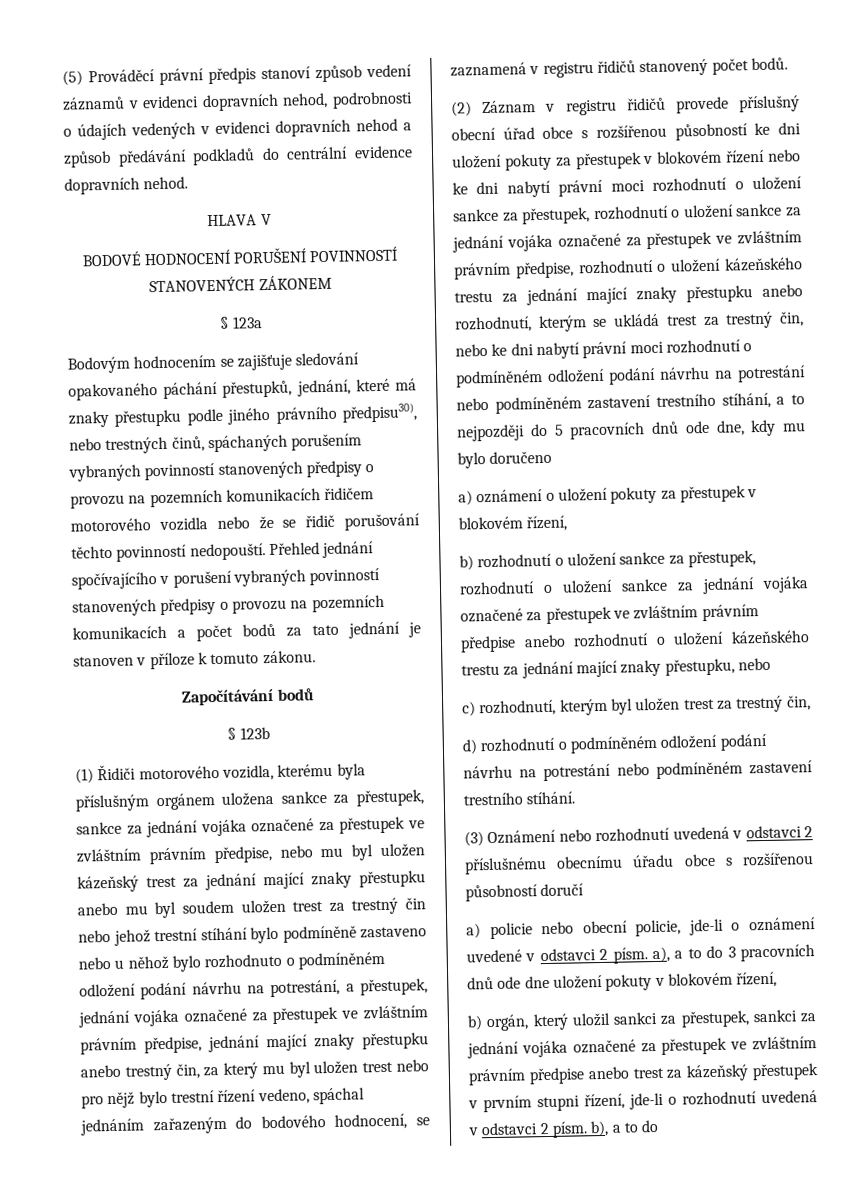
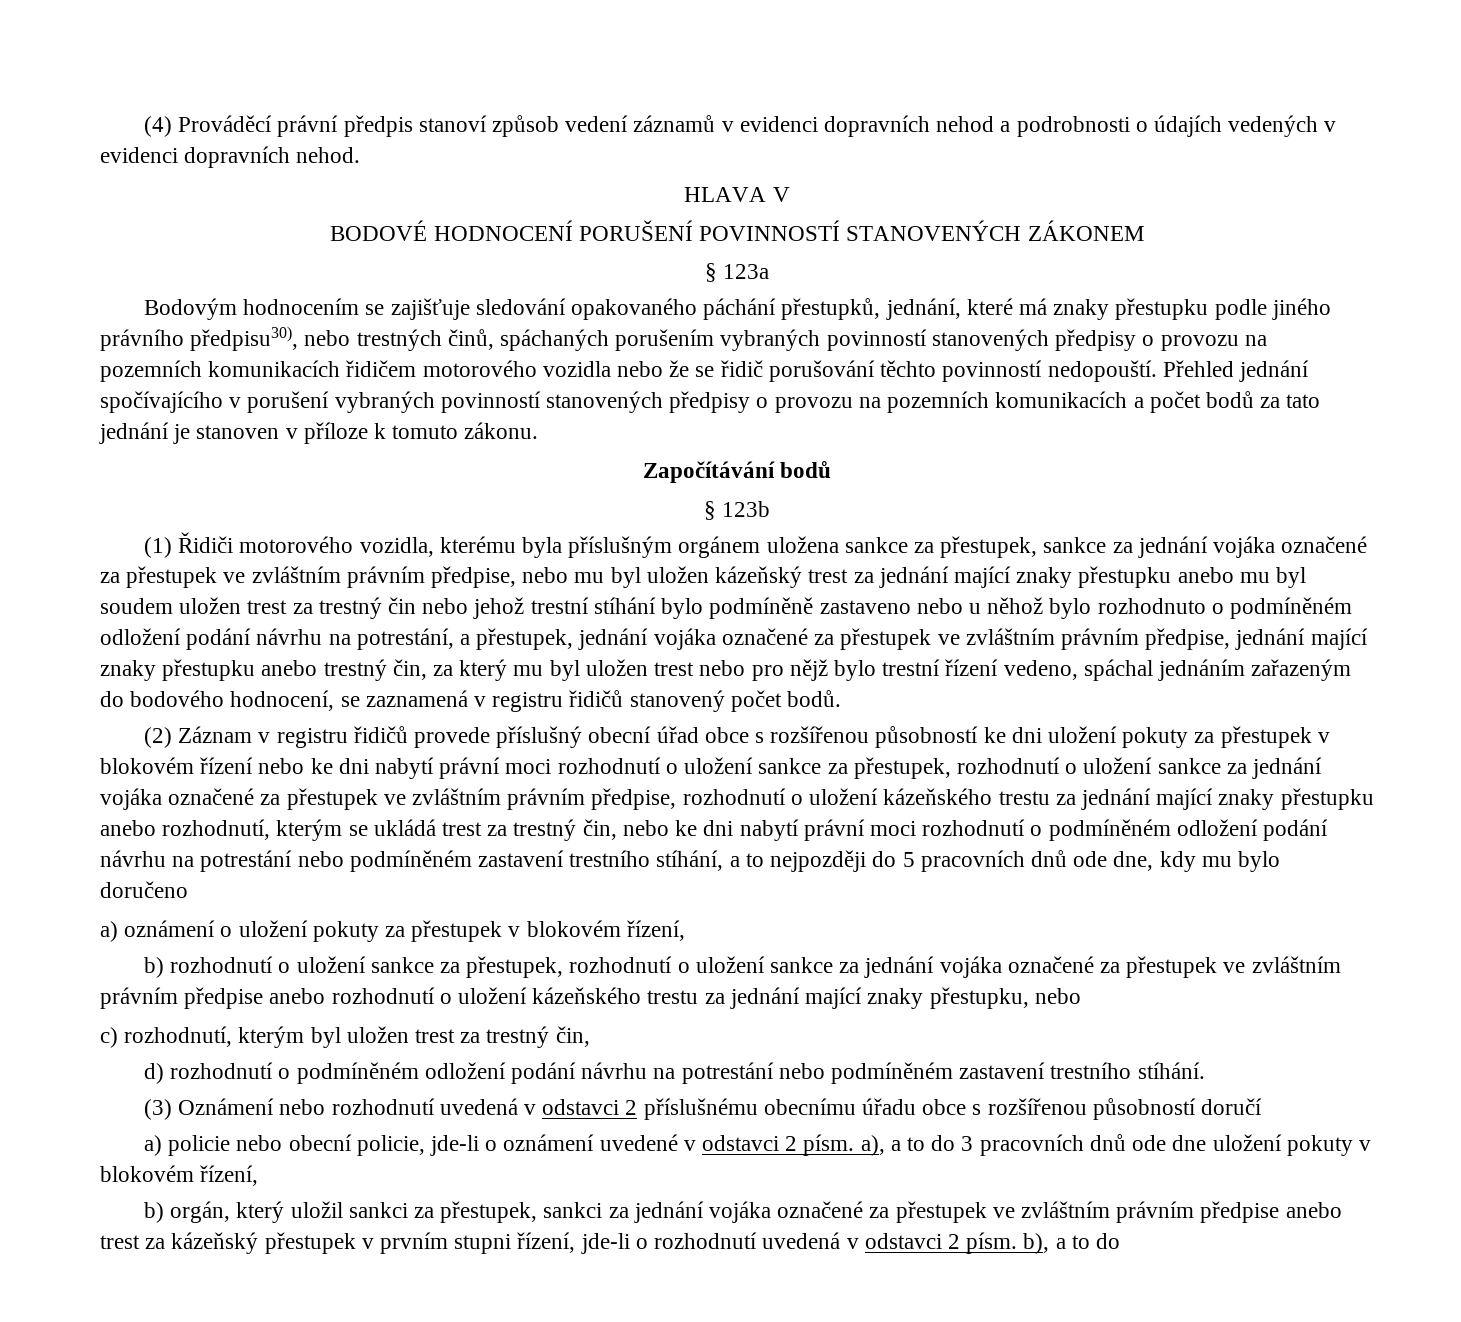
[62,70,83,86] (5) -> [143,116,172,137] (4)
[282,92,329,109] nehod, -> [936,116,1011,132] nehod a
[356,118,412,132] [63,145,413,168] [64,177,140,195] nehod a způsob předávání podkladů do centrální evidence dopravních -> (291, 157) none

